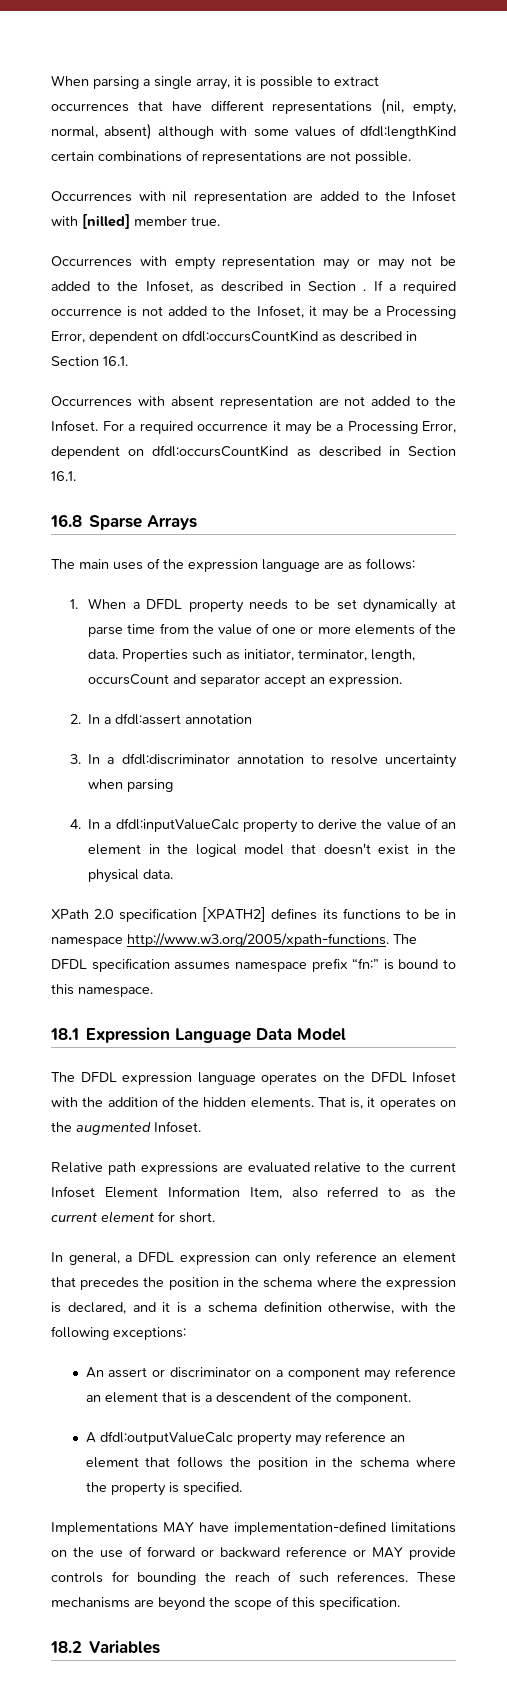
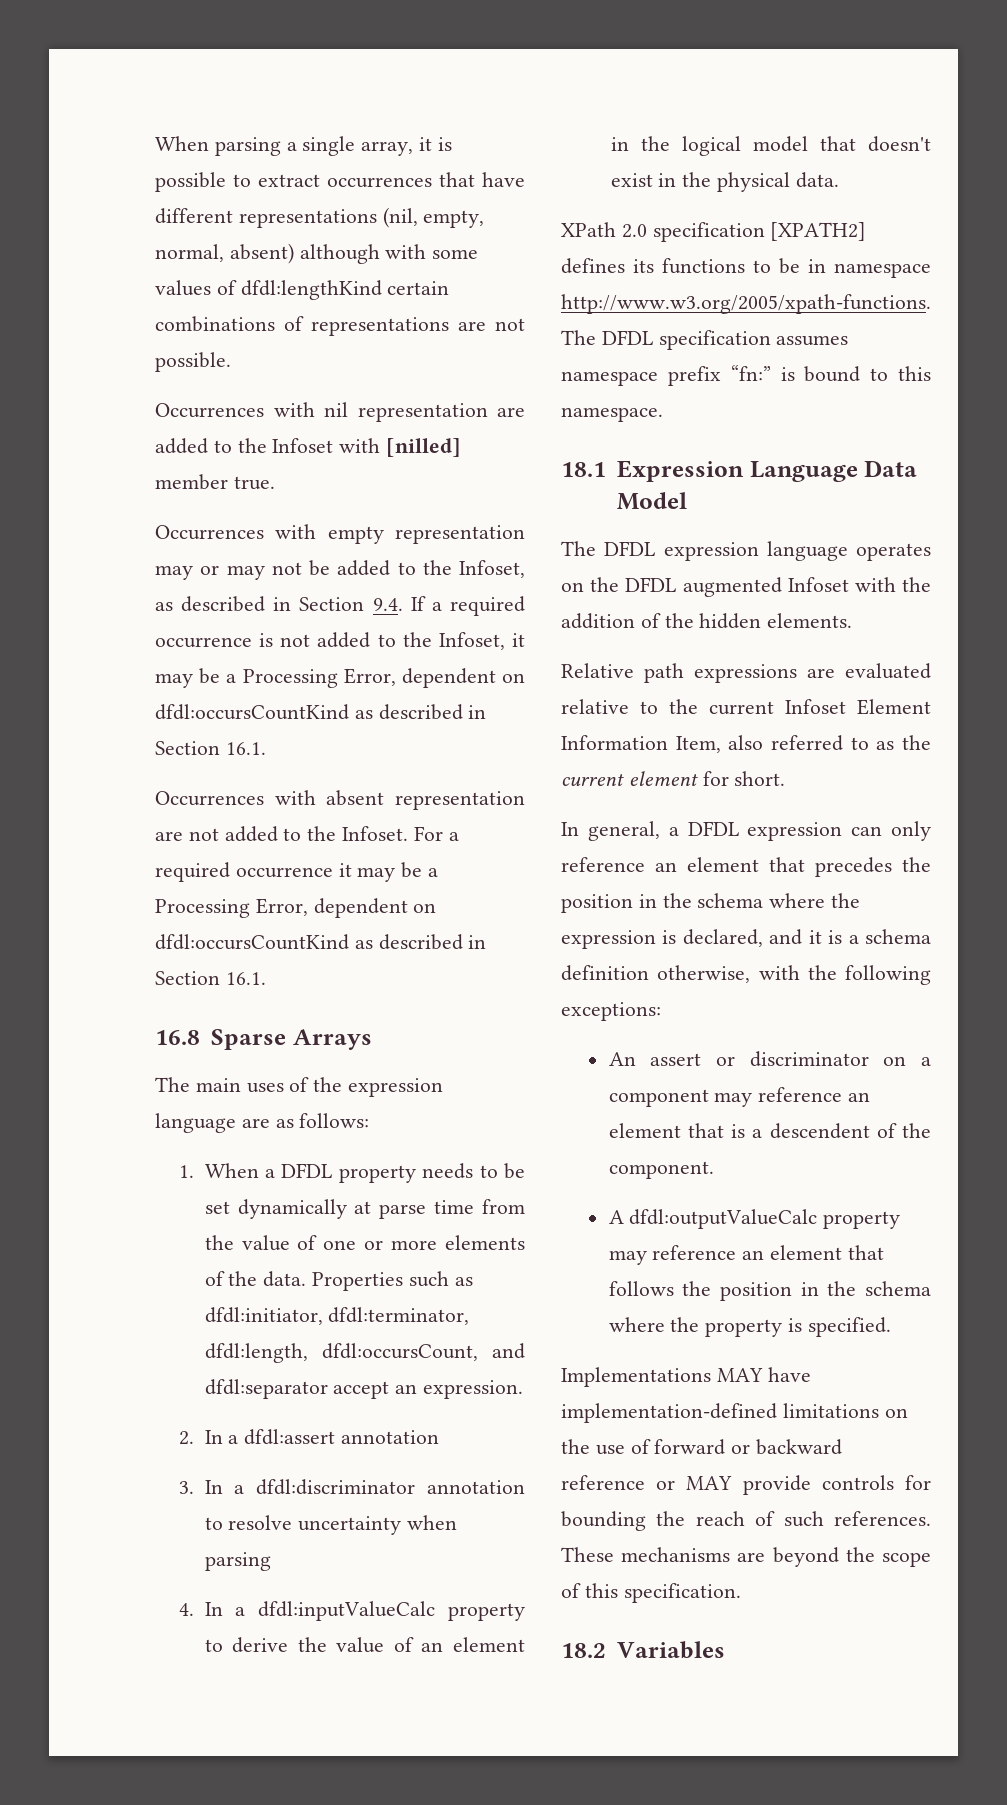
[363,289,367,291] . -> [372,598,403,611] 9.4.
[244,649,416,662] [88,674,261,687] initiator, terminator, length, occursCount and separator -> [204,1307,470,1325] [204,1343,525,1363] [204,1379,328,1399] dfdl:initiator, dfdl:terminator, dfdl:length, dfdl:occursCount, and dfdl:separator
(407, 1077) none -> [682,577,782,597] augmented
[317,1097,456,1110] [51,1121,201,1135] That is, it operates on the augmented Infoset. -> (853, 620) none

